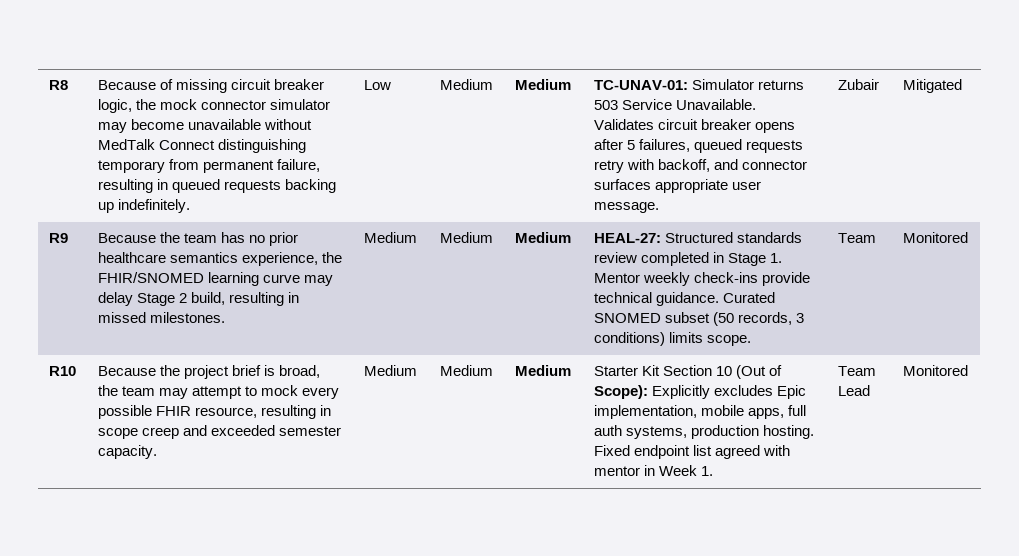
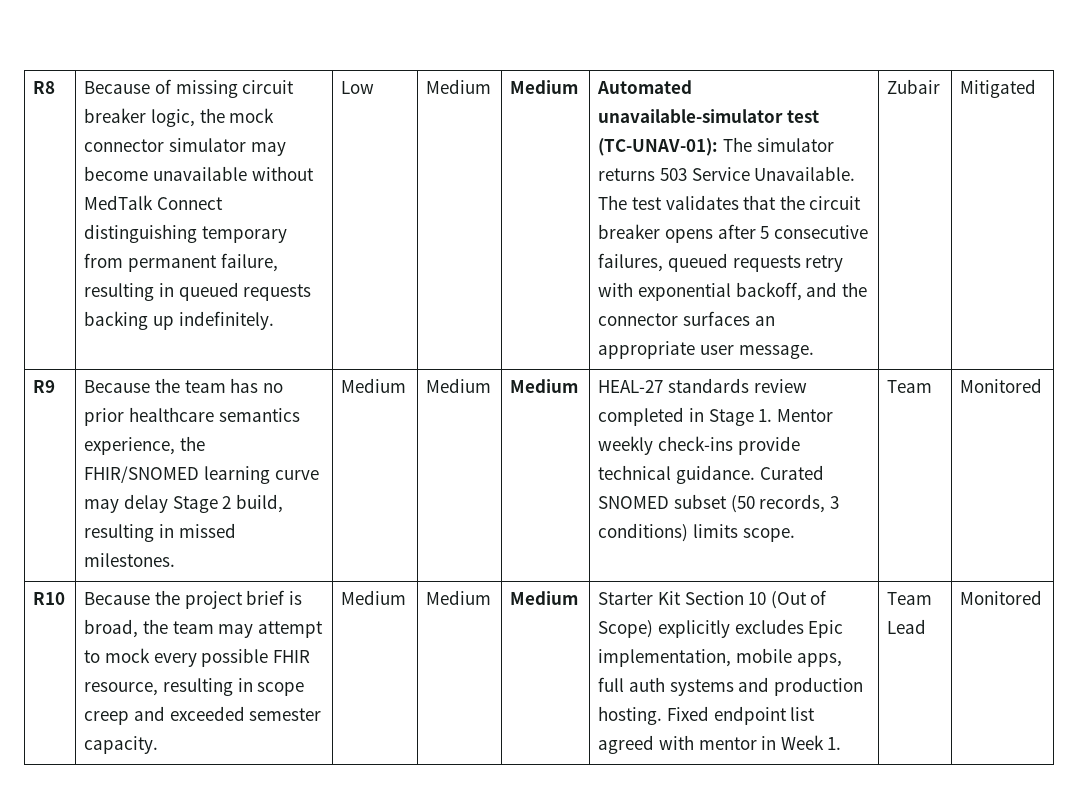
[593,79,804,90] [593,99,756,110] [593,119,654,130] TC-UNAV-01: Simulator returns 503 Service Unavailable. Validates -> [597,80,693,94] [598,109,819,123] [598,137,834,156] [598,166,856,181] [598,195,805,210] Automated unavailable-simulator test (TC-UNAV-01): The simulator returns 503 Service Unavailable. The test validates that the
(635, 145) none -> [773,225,868,239] consecutive
(654, 164) none -> [637,283,731,301] exponential
(738, 164) none -> [841,282,867,297] the
(651, 184) none -> [754,316,775,326] an
[593,232,733,243] HEAL-27: Structured -> [598,380,664,393] HEAL-27
[593,385,710,399] Scope): Explicitly -> [598,620,730,638] Scope) explicitly
[625,426,687,439] systems, -> [669,677,770,696] systems and

